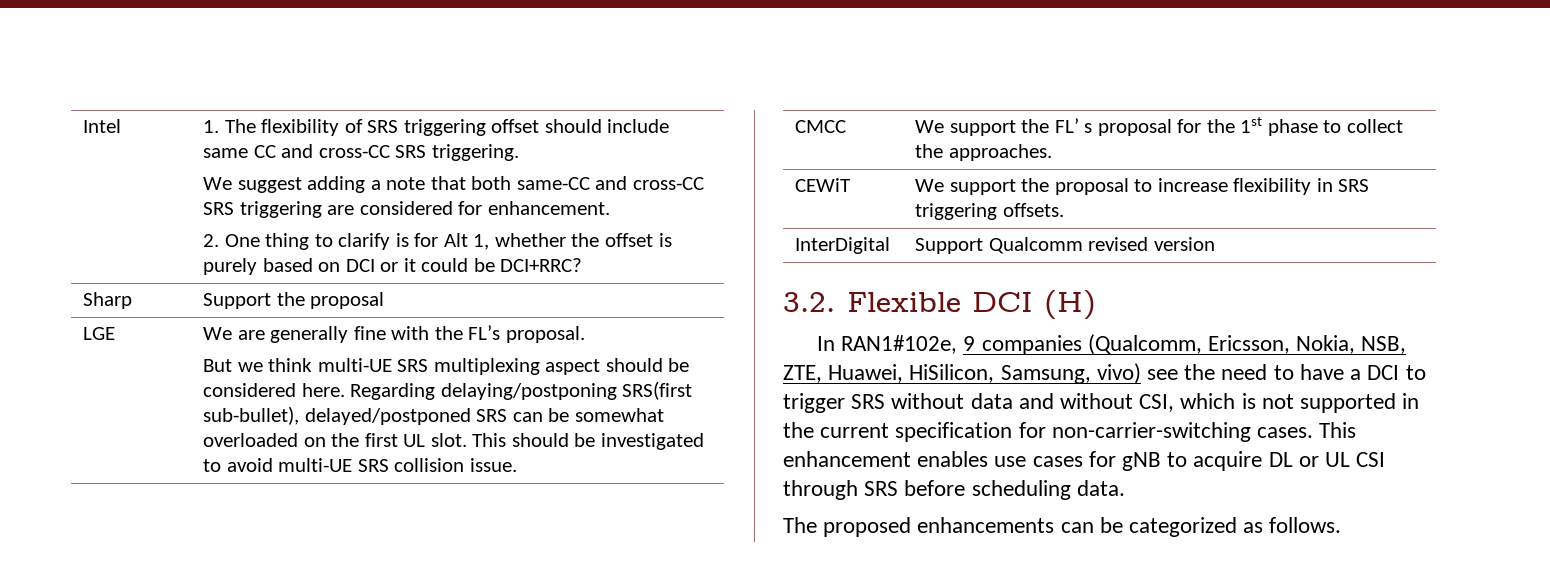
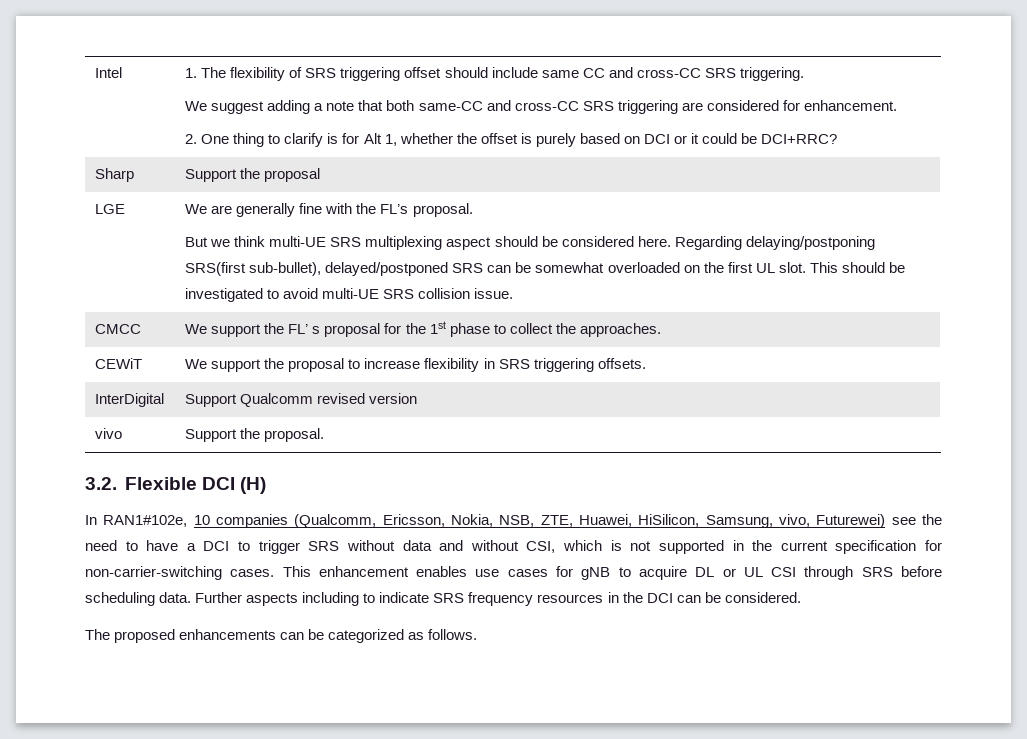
(1215, 244) none -> [95,428,123,439] [185,428,325,442] // vivo | Support the proposal.
[963,336,976,351] 9 -> [193,515,210,525] 10
[1096,363,1141,384] vivo) -> [779,514,886,528] vivo, Futurewei)
(1125, 488) none -> [195,592,801,606] Further aspects including to indicate SRS frequency resources in the DCI can be considered.

